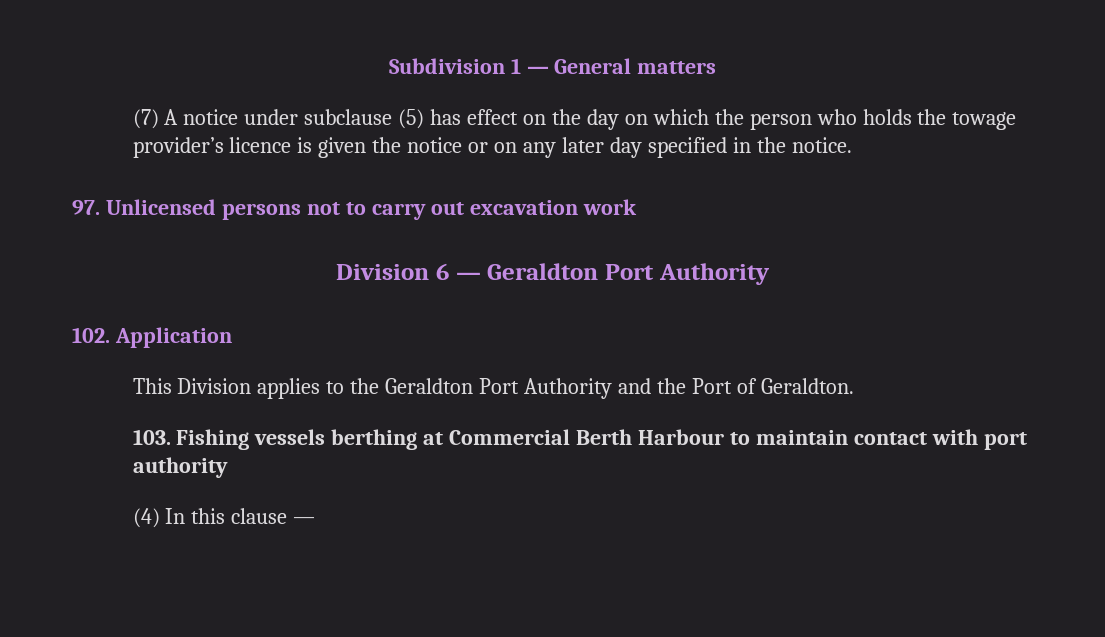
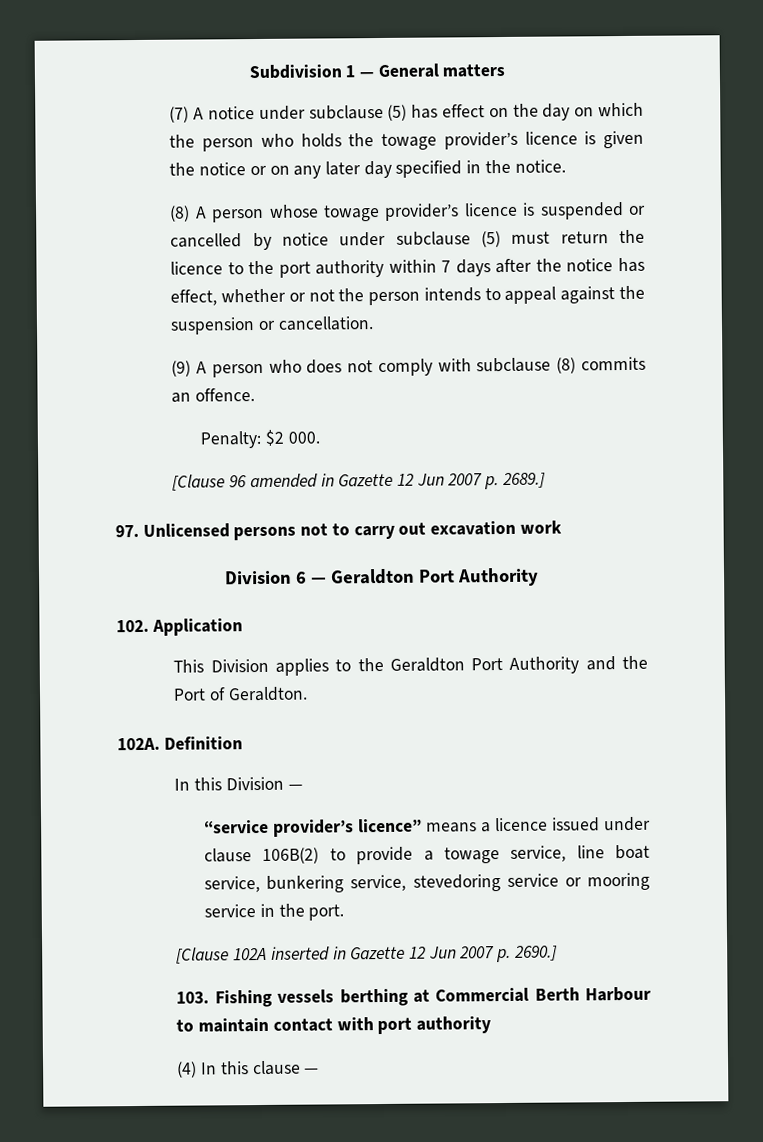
(852, 145) none -> [169,202,646,223] [170,229,645,251] [170,257,646,278] [170,285,645,306] [170,316,374,335] [171,356,646,378] [171,388,256,403] [200,429,320,449] [172,472,546,491] // (8) A person whose towage provider’s licence is suspended or cancelled by notice under subclause (5) must return the licence to the port authority within 7 days after the notice has effect, whether or not the person intends to appeal against the suspension or cancellation. // (9) A person who does not comply with subclause (8) commits an offence. // Penalty: $2 000. // [Clause 96 amended in Gazette 12 Jun 2007 p. 2689.]
(854, 386) none -> [117,736,243,751] [174,776,303,791] [204,816,651,837] [204,844,650,865] [204,872,651,893] [204,903,345,921] [176,945,558,964] // 102A. Definition // In this Division — // “service provider’s licence” means a licence issued under clause 106B(2) to provide a towage service, line boat service, bunkering service, stevedoring service or mooring service in the port. // [Clause 102A inserted in Gazette 12 Jun 2007 p. 2690.]

